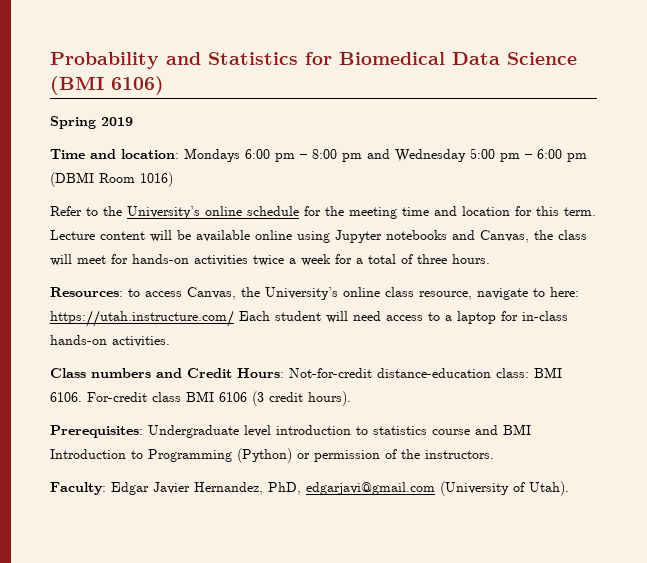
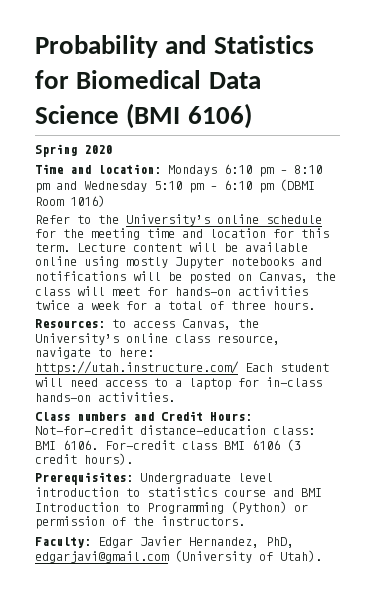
[101,117,133,126] 2019 -> [84,145,112,154] 2020
[245,149,337,162] 6:00 pm – 8:00 -> [224,164,322,177] 6:10 pm – 8:10
[470,148,562,162] 5:00 pm – 6:00 -> [154,180,252,193] 5:10 pm – 6:10
(330, 237) none -> [126,257,168,268] mostly
(475, 235) none -> [35,271,252,284] notifications will be posted on

